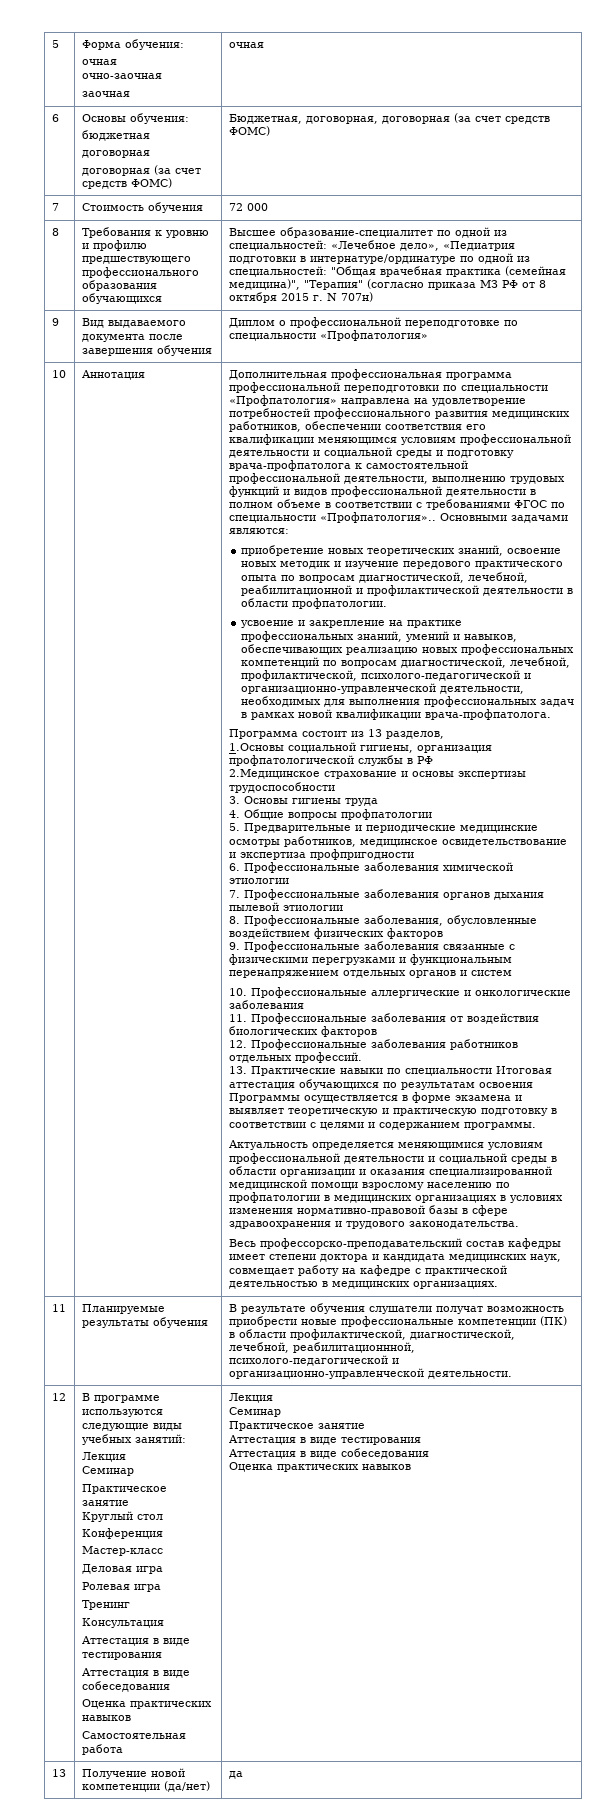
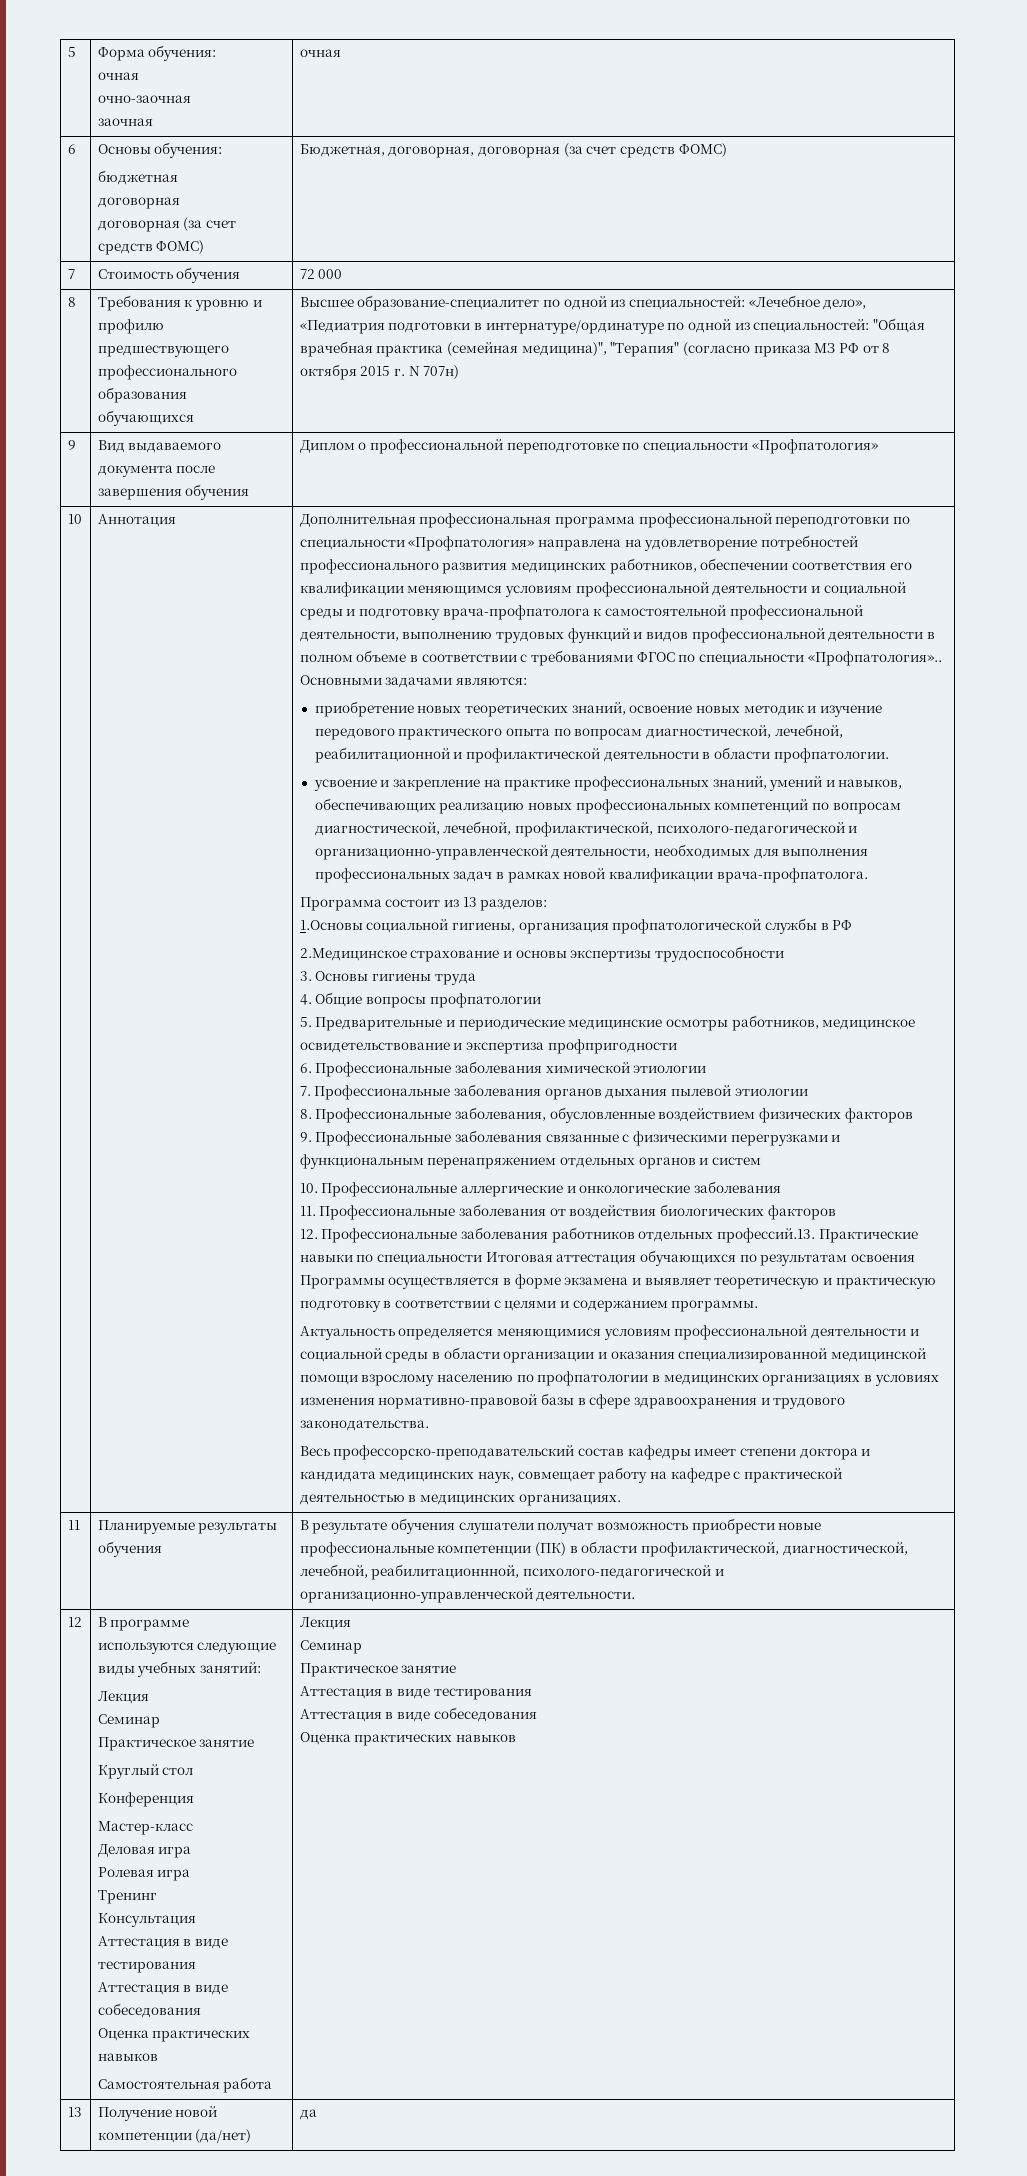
[385,731,444,739] разделов, -> [480,899,548,911] разделов:
[294,1052,362,1063] [228,1066,247,1074] профессий. // 13. -> [717,1228,816,1243] профессий.13.

